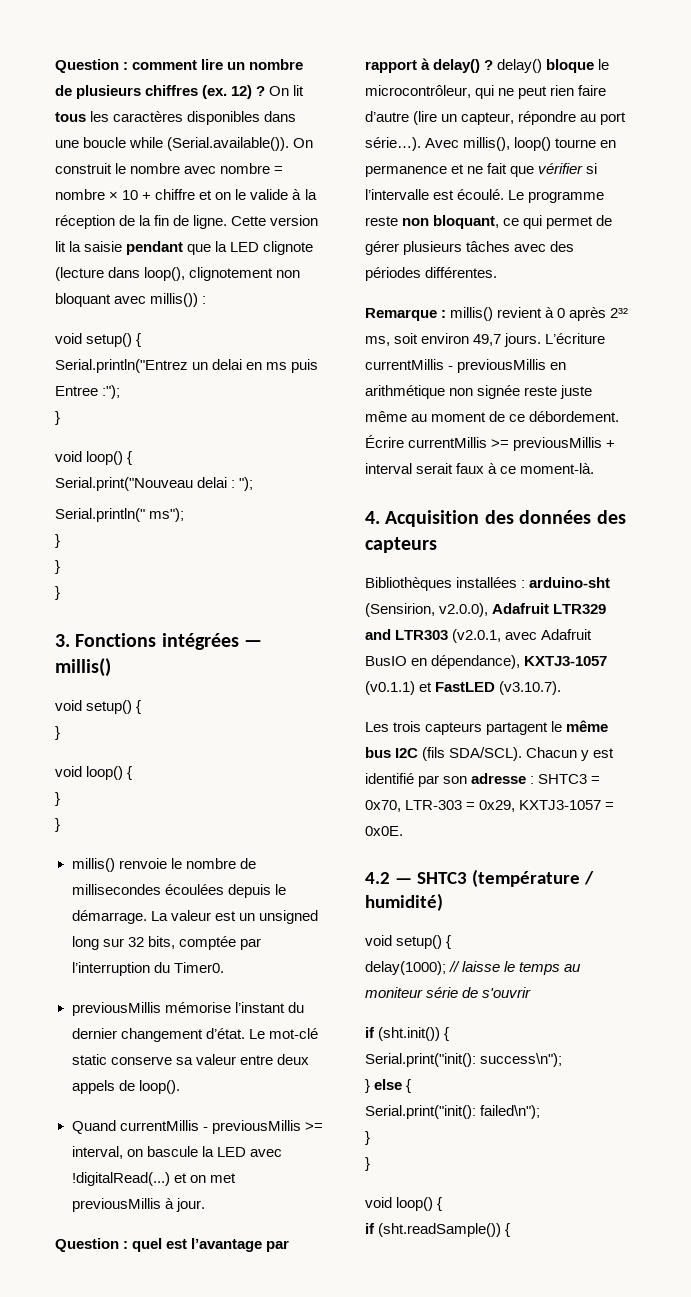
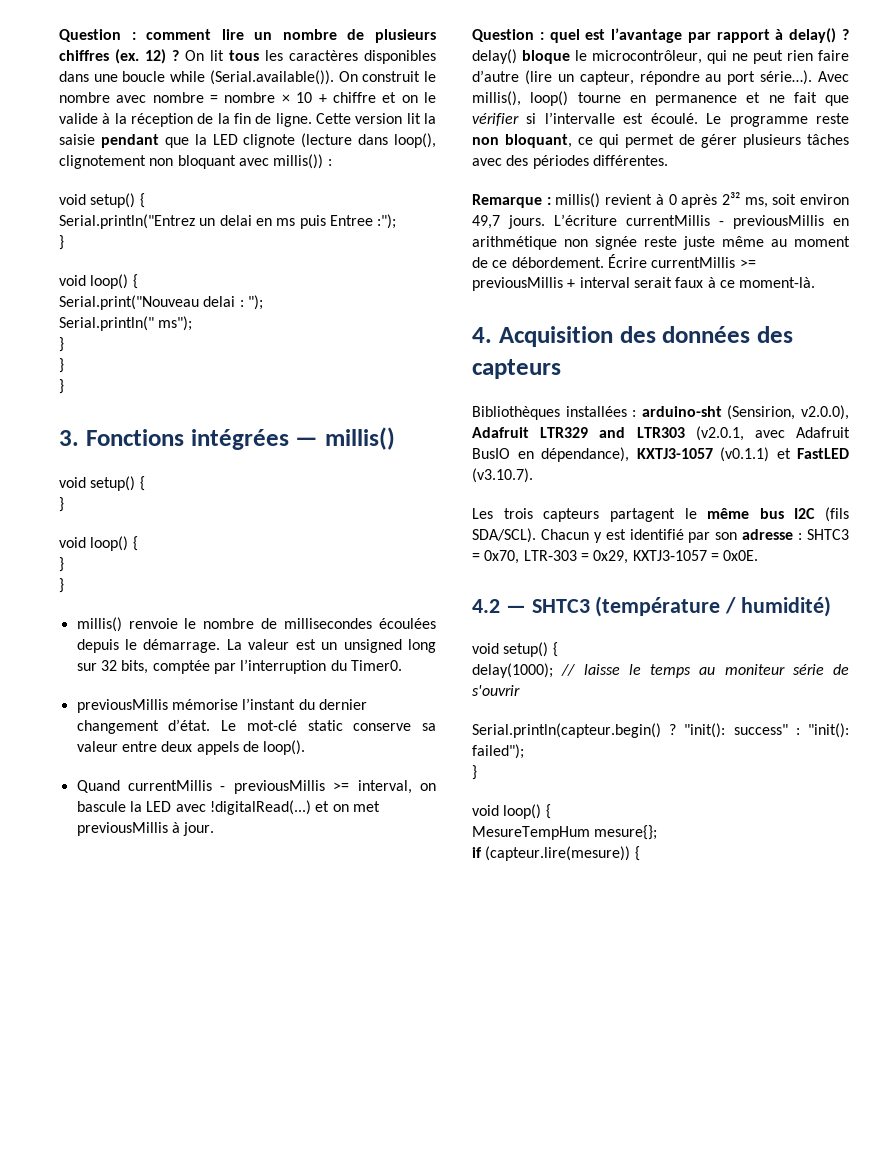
[365,1027,450,1041] [365,1053,563,1067] [365,1079,412,1093] [365,1105,541,1119] [365,1131,370,1145] [365,1157,370,1171] [365,1197,443,1211] [365,1223,502,1237] if (sht.init()) { // Serial.print("init(): success\n"); // } else { // Serial.print("init(): failed\n"); // } // } // void loop() { // if (sht.readSample()) -> [472,723,849,738] [472,744,524,759] [472,765,477,780] [472,804,551,819] [472,825,658,840] [472,846,631,861] Serial.println(capteur.begin() ? "init(): success" : "init(): failed"); // } // void loop() { // MesureTempHum mesure{}; // if (capteur.lire(mesure))

